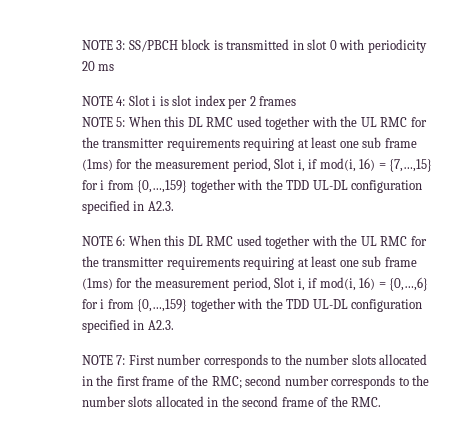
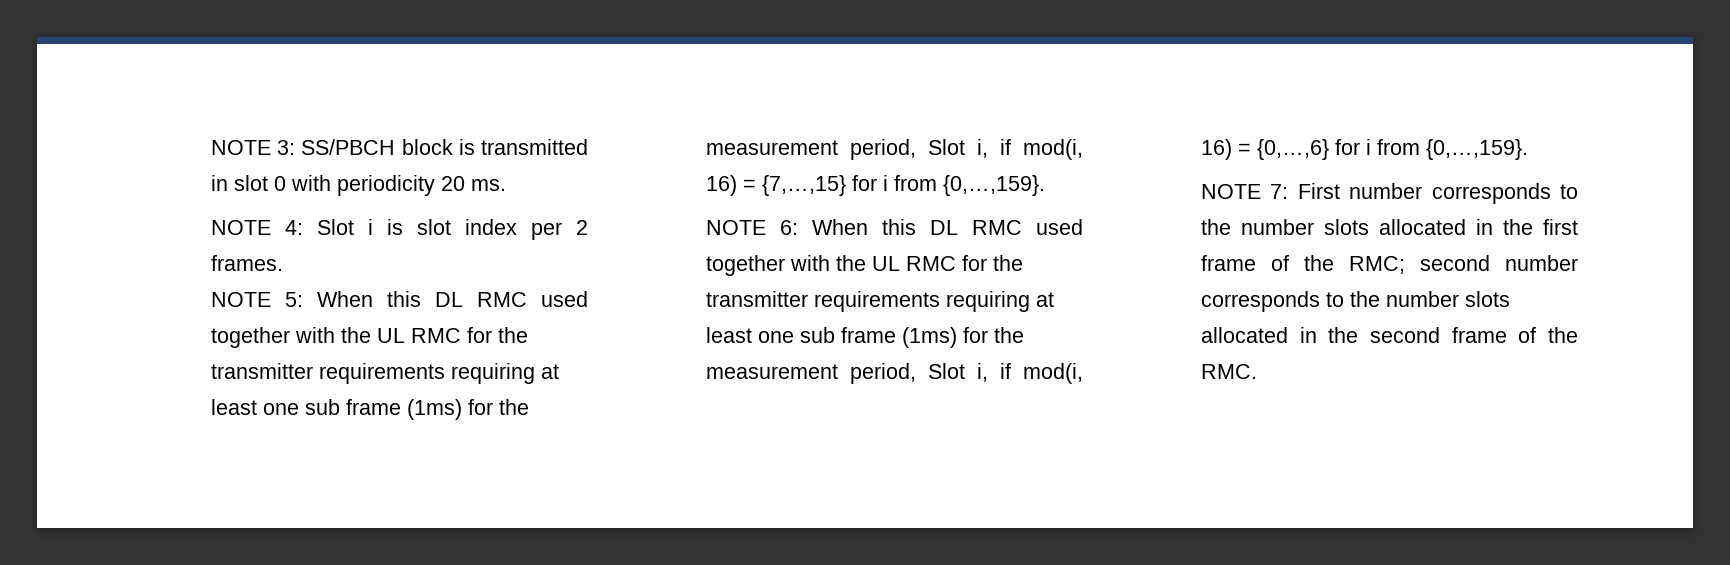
[98,64,115,71] ms -> [471,179,507,191] ms.
[259,96,297,106] frames -> [211,255,284,271] frames.
[137,179,423,193] [81,200,174,214] {0,…,159} together with the TDD UL-DL configuration specified in A2.3. -> [943,175,1046,196] {0,…,159}.
[137,298,423,312] [81,319,174,333] {0,…,159} together with the TDD UL-DL configuration specified in A2.3. -> [1426,139,1529,160] {0,…,159}.

